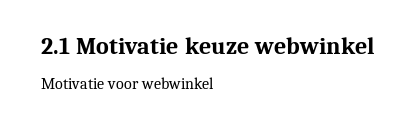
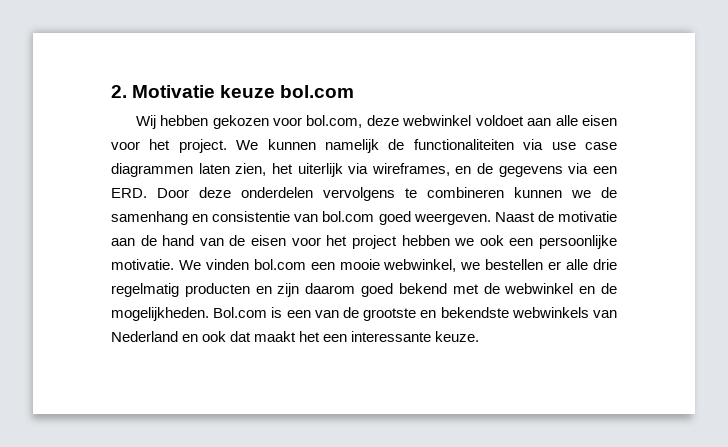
[41,37,70,54] 2.1 -> [111,85,127,98] 2.
[254,37,375,54] [41,77,215,89] webwinkel // Motivatie voor webwinkel -> [280,85,355,98] [135,115,617,129] [111,139,617,153] [111,163,617,177] [111,187,617,201] [111,211,617,225] [111,235,618,249] [111,259,618,272] [111,283,617,297] [111,307,617,321] [111,331,480,342] bol.com // Wij hebben gekozen voor bol.com, deze webwinkel voldoet aan alle eisen voor het project. We kunnen namelijk de functionaliteiten via use case diagrammen laten zien, het uiterlijk via wireframes, en de gegevens via een ERD. Door deze onderdelen vervolgens te combineren kunnen we de samenhang en consistentie van bol.com goed weergeven. Naast de motivatie aan de hand van de eisen voor het project hebben we ook een persoonlijke motivatie. We vinden bol.com een mooie webwinkel, we bestellen er alle drie regelmatig producten en zijn daarom goed bekend met de webwinkel en de mogelijkheden. Bol.com is een van de grootste en bekendste webwinkels van Nederland en ook dat maakt het een interessante keuze.

